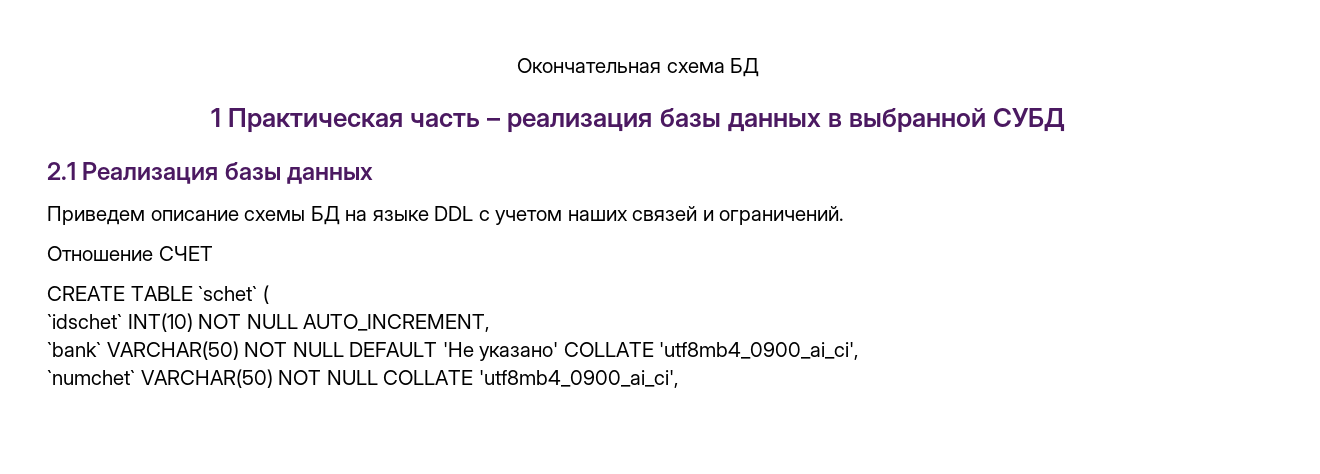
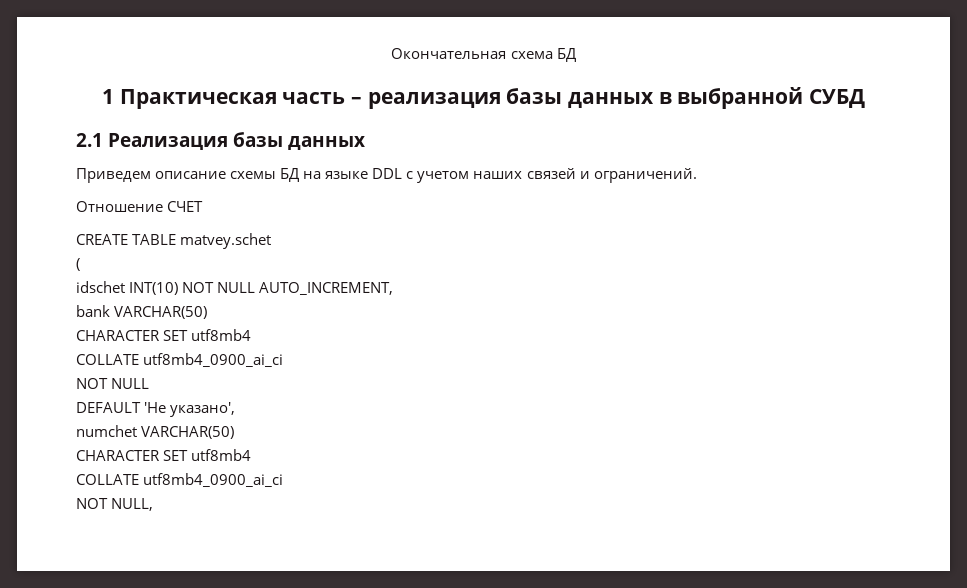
[198,286,258,301] `schet` -> [180,233,272,249] matvey.schet //
[47,314,122,329] `idschet` -> [76,281,125,293] idschet
[47,341,344,360] `bank` VARCHAR(50) NOT NULL -> [76,305,208,319] [76,329,252,341] [76,353,284,367] [76,378,150,389] bank VARCHAR(50) // CHARACTER SET utf8mb4 // COLLATE utf8mb4_0900_ai_ci // NOT NULL //
[479,342,860,361] [47,369,679,388] указано' COLLATE 'utf8mb4_0900_ai_ci', // `numchet` VARCHAR(50) NOT NULL COLLATE 'utf8mb4_0900_ai_ci', -> [170,402,236,417] [76,425,235,439] [76,449,252,461] [76,473,284,487] [76,498,154,511] указано', // numchet VARCHAR(50) // CHARACTER SET utf8mb4 // COLLATE utf8mb4_0900_ai_ci // NOT NULL,

